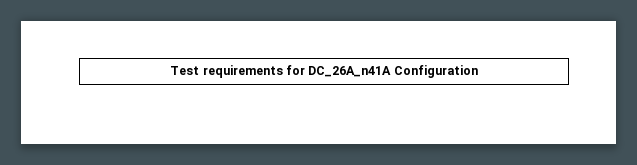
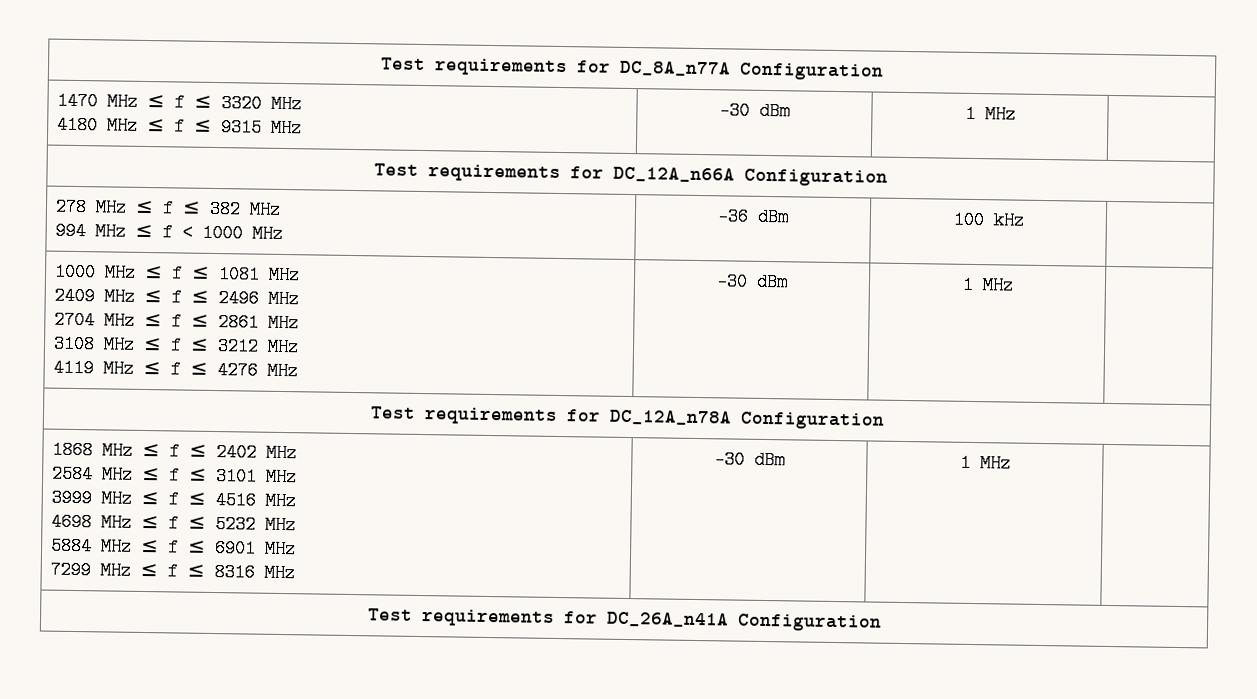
[170,65,305,78] Test requirements for -> [380,57,884,81] [57,91,303,114] [57,115,303,138] [719,101,790,121] [964,104,1016,124] [373,163,888,187] [55,197,282,219] [55,221,284,243] [717,207,789,227] [952,210,1025,230] [54,262,301,285] [54,286,300,309] [54,310,300,333] [53,334,300,357] [53,358,299,381] [716,272,788,292] [961,275,1014,295] [369,406,885,430] [52,440,298,463] [52,464,298,487] [51,488,297,511] [51,512,297,535] [50,536,297,559] [50,560,296,583] [714,450,785,470] [959,453,1011,473] [367,608,598,627] Test requirements for DC_8A_n77A Configuration // 1470 MHz ≤ f ≤ 3320 MHz // 4180 MHz ≤ f ≤ 9315 MHz | -30 dBm | 1 MHz | // Test requirements for DC_12A_n66A Configuration // 278 MHz ≤ f ≤ 382 MHz // 994 MHz ≤ f < 1000 MHz | -36 dBm | 100 kHz | // 1000 MHz ≤ f ≤ 1081 MHz // 2409 MHz ≤ f ≤ 2496 MHz // 2704 MHz ≤ f ≤ 2861 MHz // 3108 MHz ≤ f ≤ 3212 MHz // 4119 MHz ≤ f ≤ 4276 MHz | -30 dBm | 1 MHz | // Test requirements for DC_12A_n78A Configuration // 1868 MHz ≤ f ≤ 2402 MHz // 2584 MHz ≤ f ≤ 3101 MHz // 3999 MHz ≤ f ≤ 4516 MHz // 4698 MHz ≤ f ≤ 5232 MHz // 5884 MHz ≤ f ≤ 6901 MHz // 7299 MHz ≤ f ≤ 8316 MHz | -30 dBm | 1 MHz | // Test requirements for

